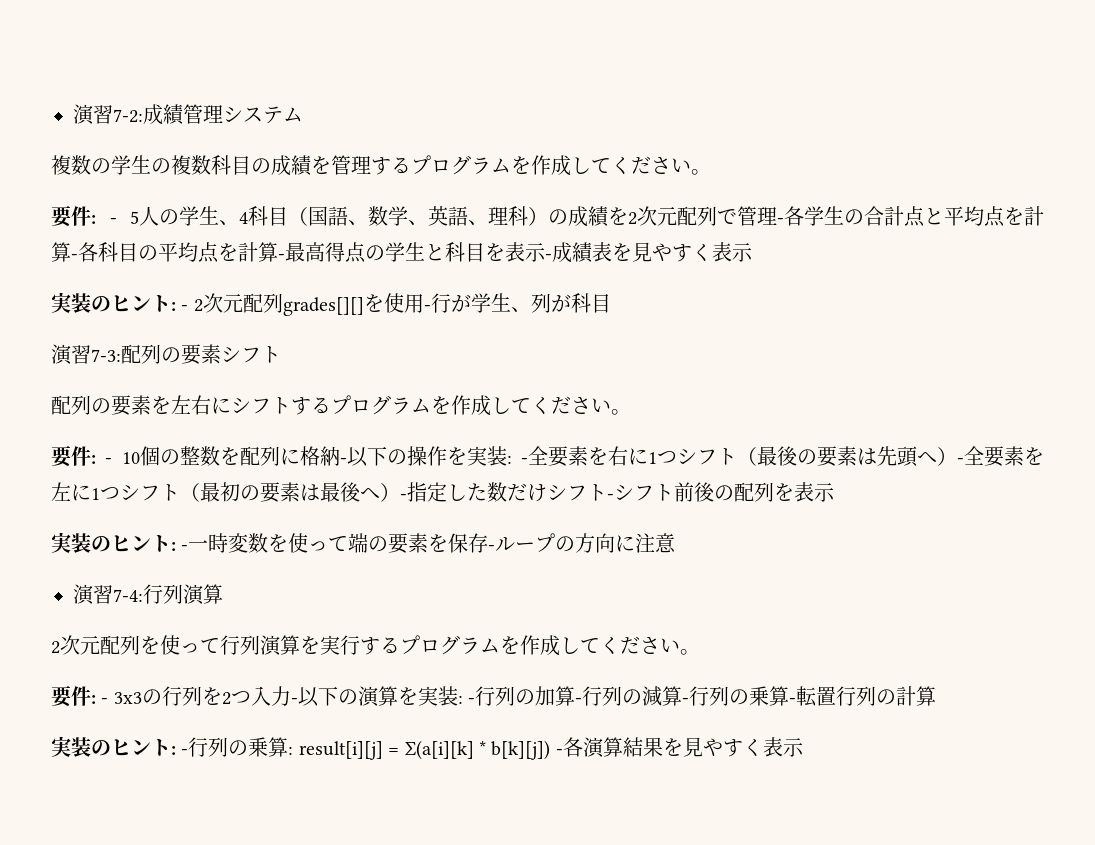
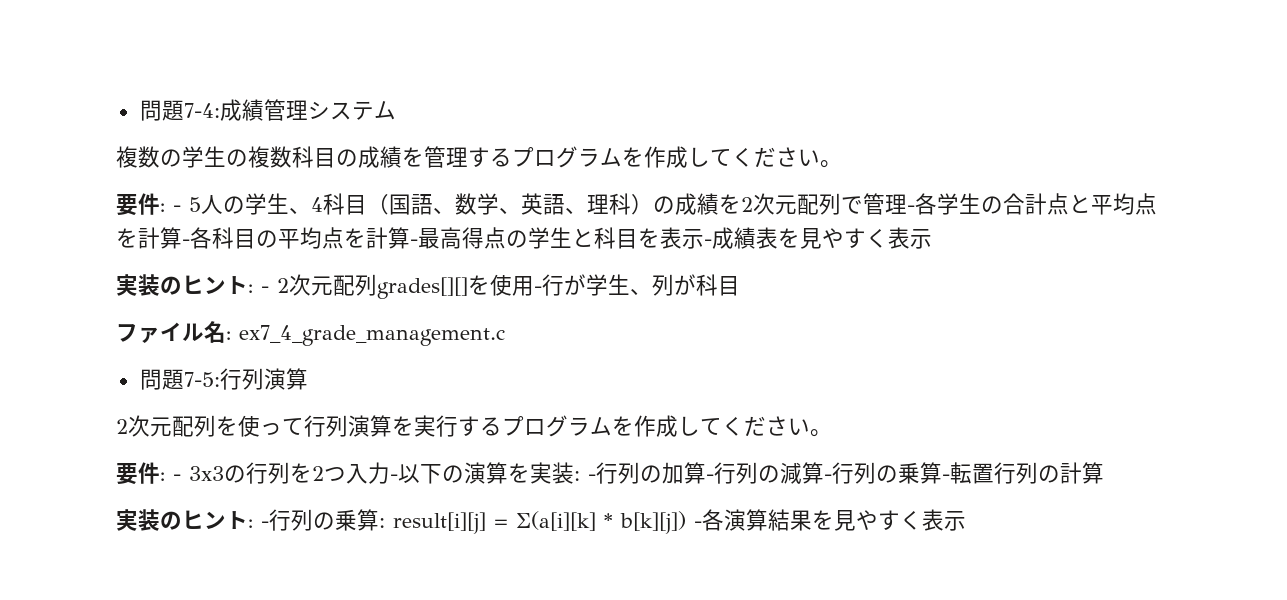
[73,104,143,125] 演習7-2: -> [139,100,220,121] 問題7-4:
[51,344,281,365] [51,395,631,416] [51,446,1044,467] [51,482,835,503] [51,532,677,554] [73,584,143,605] 演習7-3:配列の要素シフト // 配列の要素を左右にシフトするプログラムを作成してください。 // 要件: - 10個の整数を配列に格納-以下の操作を実装: -全要素を右に1つシフト（最後の要素は先頭へ）-全要素を左に1つシフト（最初の要素は最後へ）-指定した数だけシフト-シフト前後の配列を表示 // 実装のヒント: -一時変数を使って端の要素を保存-ループの方向に注意 // 演習7-4: -> [116,321,505,346] [139,369,220,390] ファイル名: ex7_4_grade_management.c // 問題7-5:

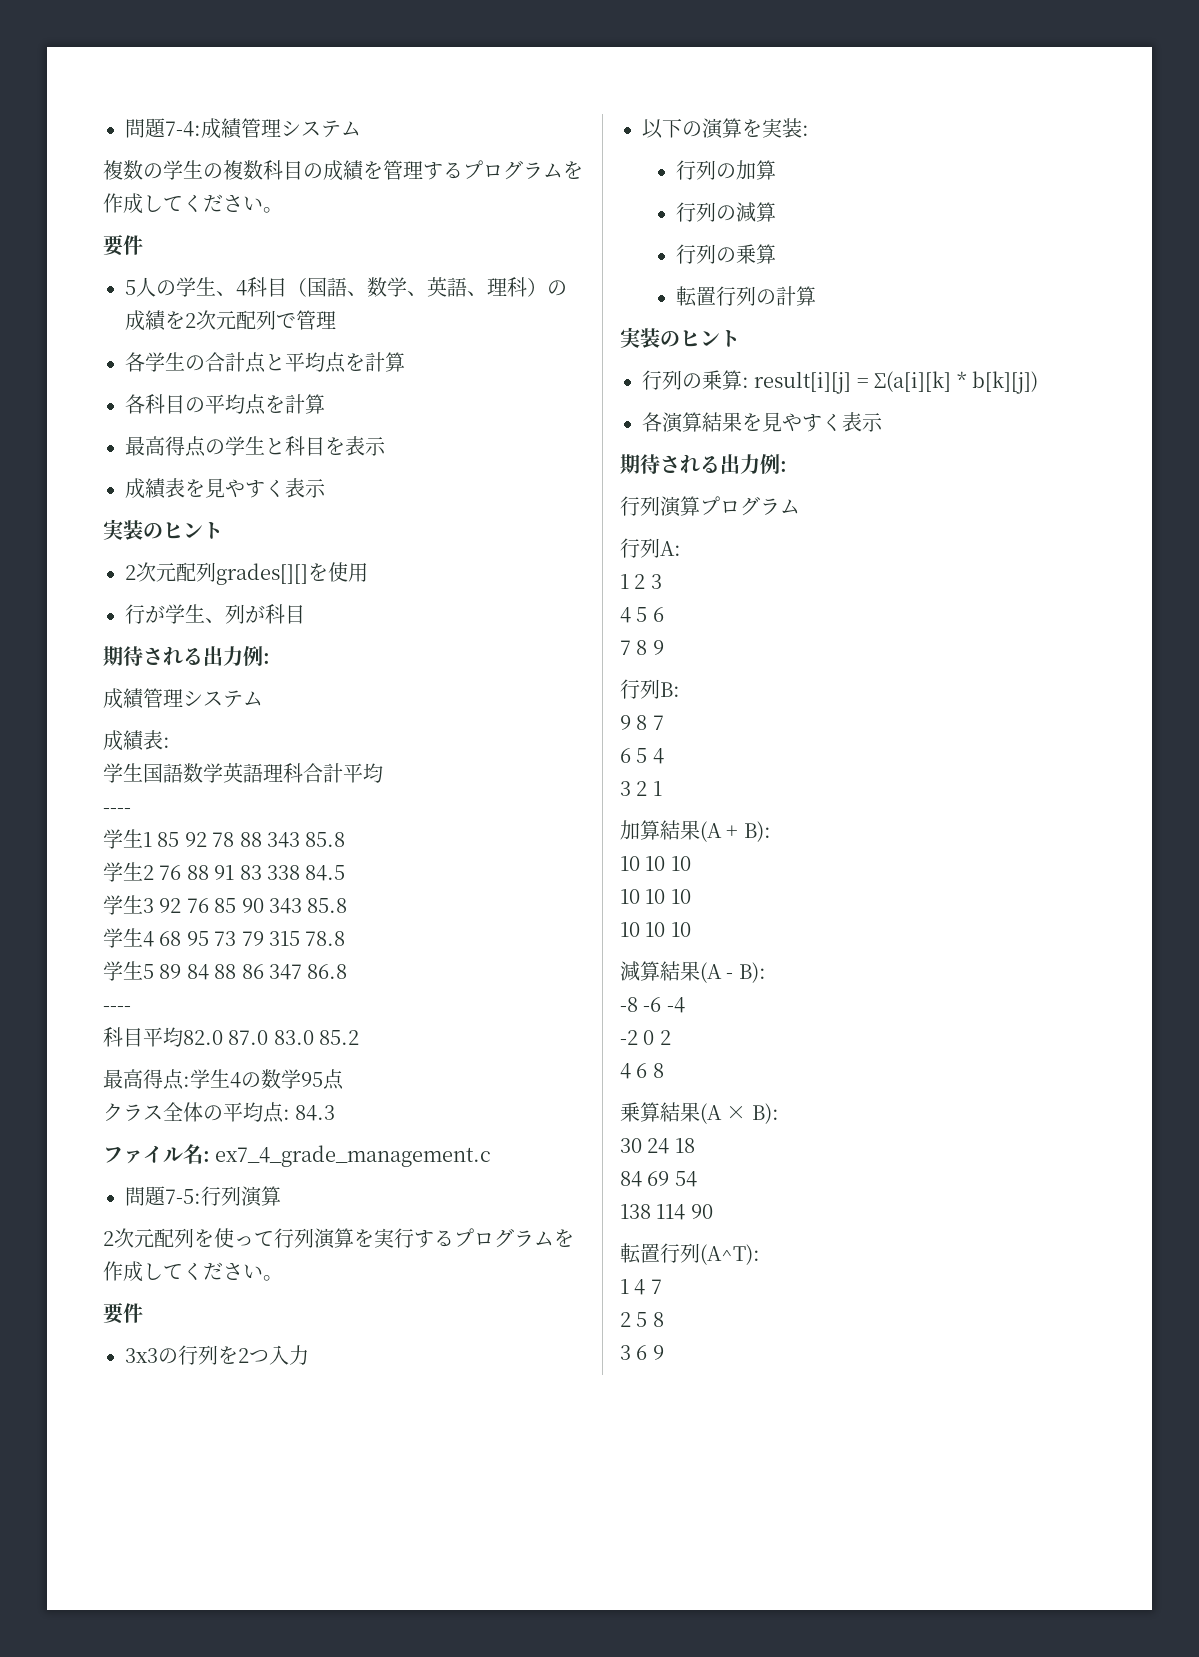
[160,203,181,212] : - -> (143, 245) //
[907,205,915,212] - -> (336, 320) //
[182,239,190,246] - -> (405, 362) //
[410,239,418,246] - -> (325, 404) //
[704,239,712,246] - -> (386, 446) //
[248,284,269,293] : - -> (223, 530) //
[534,286,542,293] - -> (368, 572) //
(740, 286) none -> [103,645,270,666] [103,688,263,709] [103,730,170,751] [103,763,383,783] [103,808,131,814] [103,829,346,849] [103,862,346,882] [103,895,348,915] [103,928,346,948] [103,961,348,981] [103,1006,131,1012] [103,1027,360,1047] [103,1069,344,1090] [103,1102,336,1123] // 期待される出力例: // 成績管理システム // 成績表: // 学生国語数学英語理科合計平均 // ---- // 学生1 85 92 78 88 343 85.8 // 学生2 76 88 91 83 338 84.5 // 学生3 92 76 85 90 343 85.8 // 学生4 68 95 73 79 315 78.8 // 学生5 89 84 88 86 347 86.8 // ---- // 科目平均82.0 87.0 83.0 85.2 // 最高得点:学生4の数学95点 // クラス全体の平均点: 84.3
[160,472,181,481] : - -> (143, 1313) //
[390,474,398,481] - -> (309, 1355) //
[588,474,596,481] - -> (809, 130) //
[706,474,714,481] - -> (776, 170) //
[824,462,950,484] -行列の乗算- -> [675,244,776,264] // 行列の乗算 //
[248,519,269,528] : - -> (740, 338) //
[694,521,702,528] - -> (1038, 382) //
(966, 521) none -> [620,453,787,474] [620,496,800,517] [620,538,681,558] [620,574,662,589] [620,607,664,623] [620,640,664,655] [620,679,680,699] [620,715,664,730] [620,748,664,764] [620,781,662,796] [620,820,771,842] [620,856,691,871] [620,889,691,904] [620,922,691,937] [620,961,766,983] [620,997,685,1013] [620,1030,671,1045] [620,1063,664,1079] [620,1102,779,1124] [620,1138,695,1154] [620,1171,697,1187] [620,1204,713,1220] [620,1243,760,1265] [620,1279,662,1295] [620,1312,664,1327] [620,1345,664,1360] // 期待される出力例: // 行列演算プログラム // 行列A: // 1 2 3 // 4 5 6 // 7 8 9 // 行列B: // 9 8 7 // 6 5 4 // 3 2 1 // 加算結果(A + B): // 10 10 10 // 10 10 10 // 10 10 10 // 減算結果(A - B): // -8 -6 -4 // -2 0 2 // 4 6 8 // 乗算結果(A × B): // 30 24 18 // 84 69 54 // 138 114 90 // 転置行列(A^T): // 1 4 7 // 2 5 8 // 3 6 9

